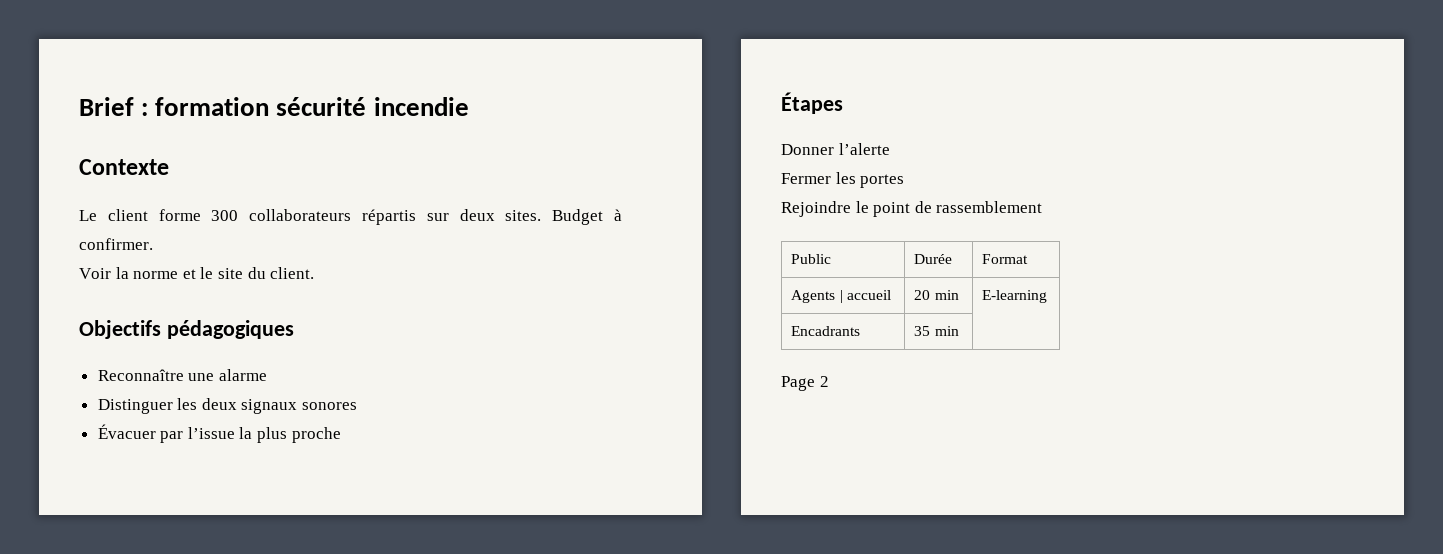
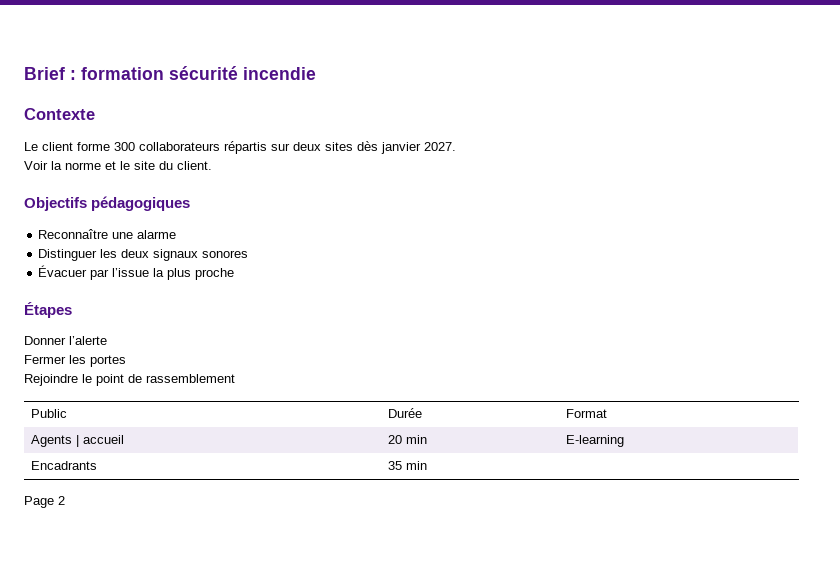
[505,209,622,225] [79,238,153,250] sites. Budget à confirmer. -> [325,141,456,154] sites dès janvier 2027.

